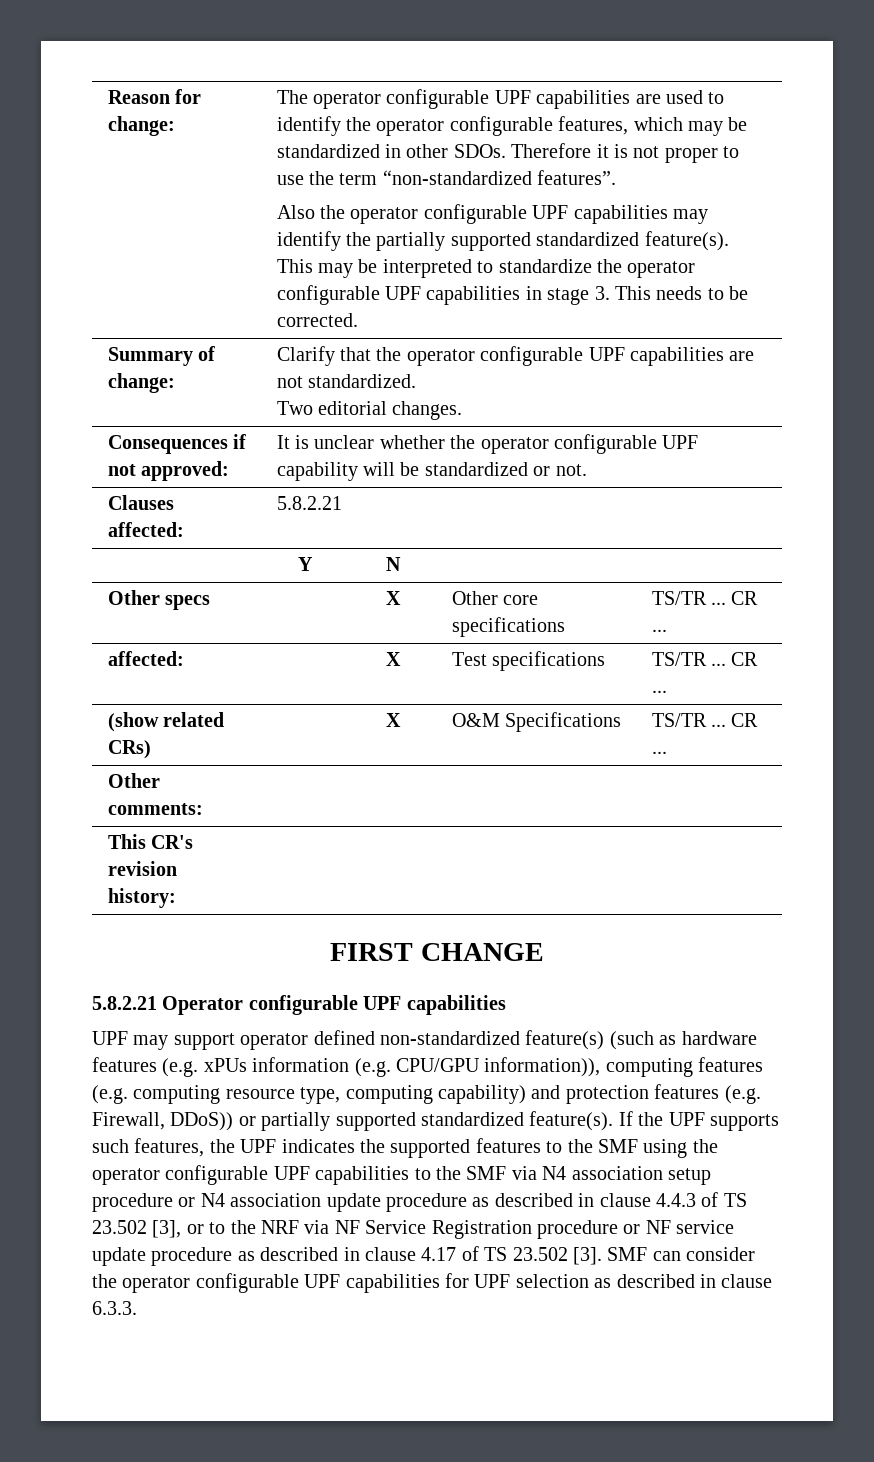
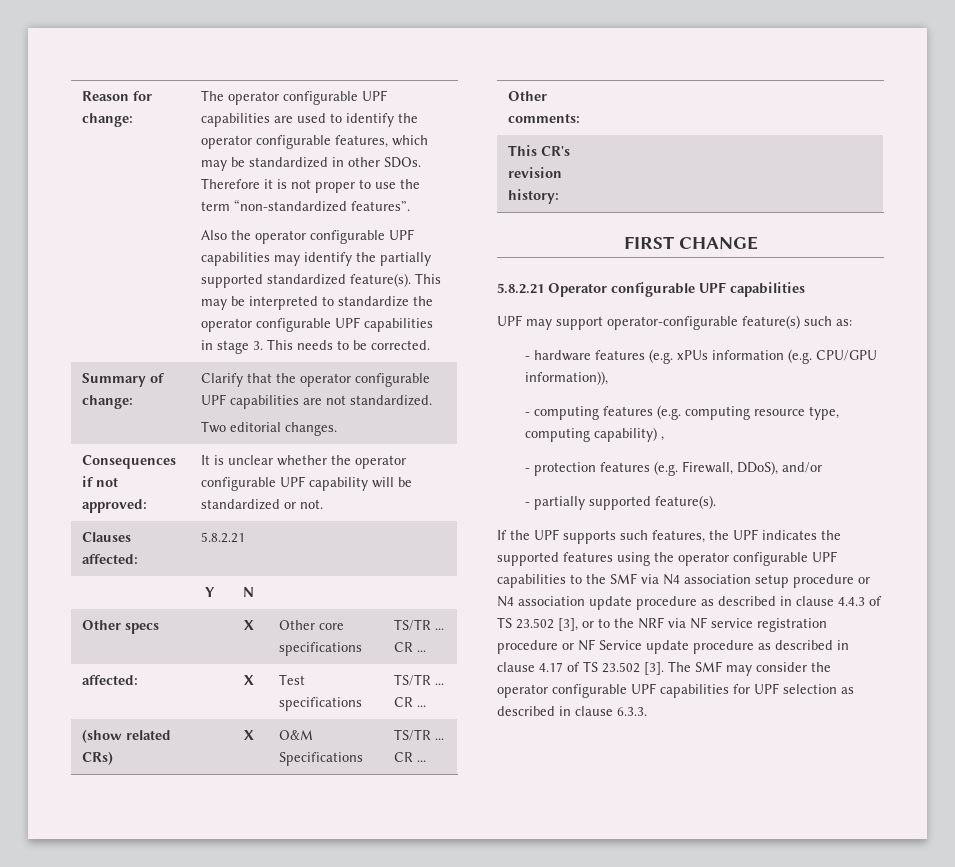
[240,1030,677,1050] operator defined non-standardized feature(s) (such as -> [607,315,852,330] [525,356,531,360] operator-configurable feature(s) such as: // -
(601, 1067) none -> [525,412,531,416] // -
[531,1085,561,1099] and -> [661,436,665,441] [525,468,531,472] , // -
[170,1111,614,1131] DDoS)) or partially supported standardized feature(s). -> [737,461,823,475] [525,495,717,510] DDoS), and/or // - partially supported feature(s). //
[546,1139,638,1153] to the SMF -> (613, 557) none
[365,1220,532,1239] Service Registration -> [711,618,827,632] service registration
[676,1220,735,1234] service -> [599,640,642,650] Service
[607,1247,681,1261] SMF can -> [668,661,752,676] The SMF may

